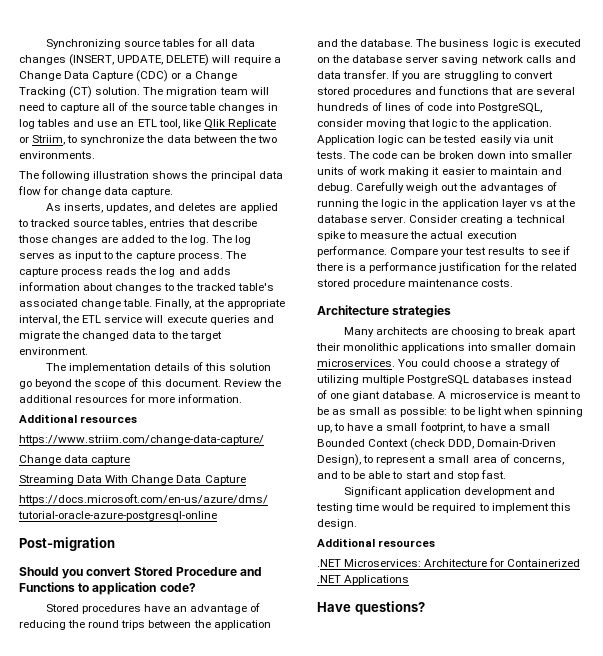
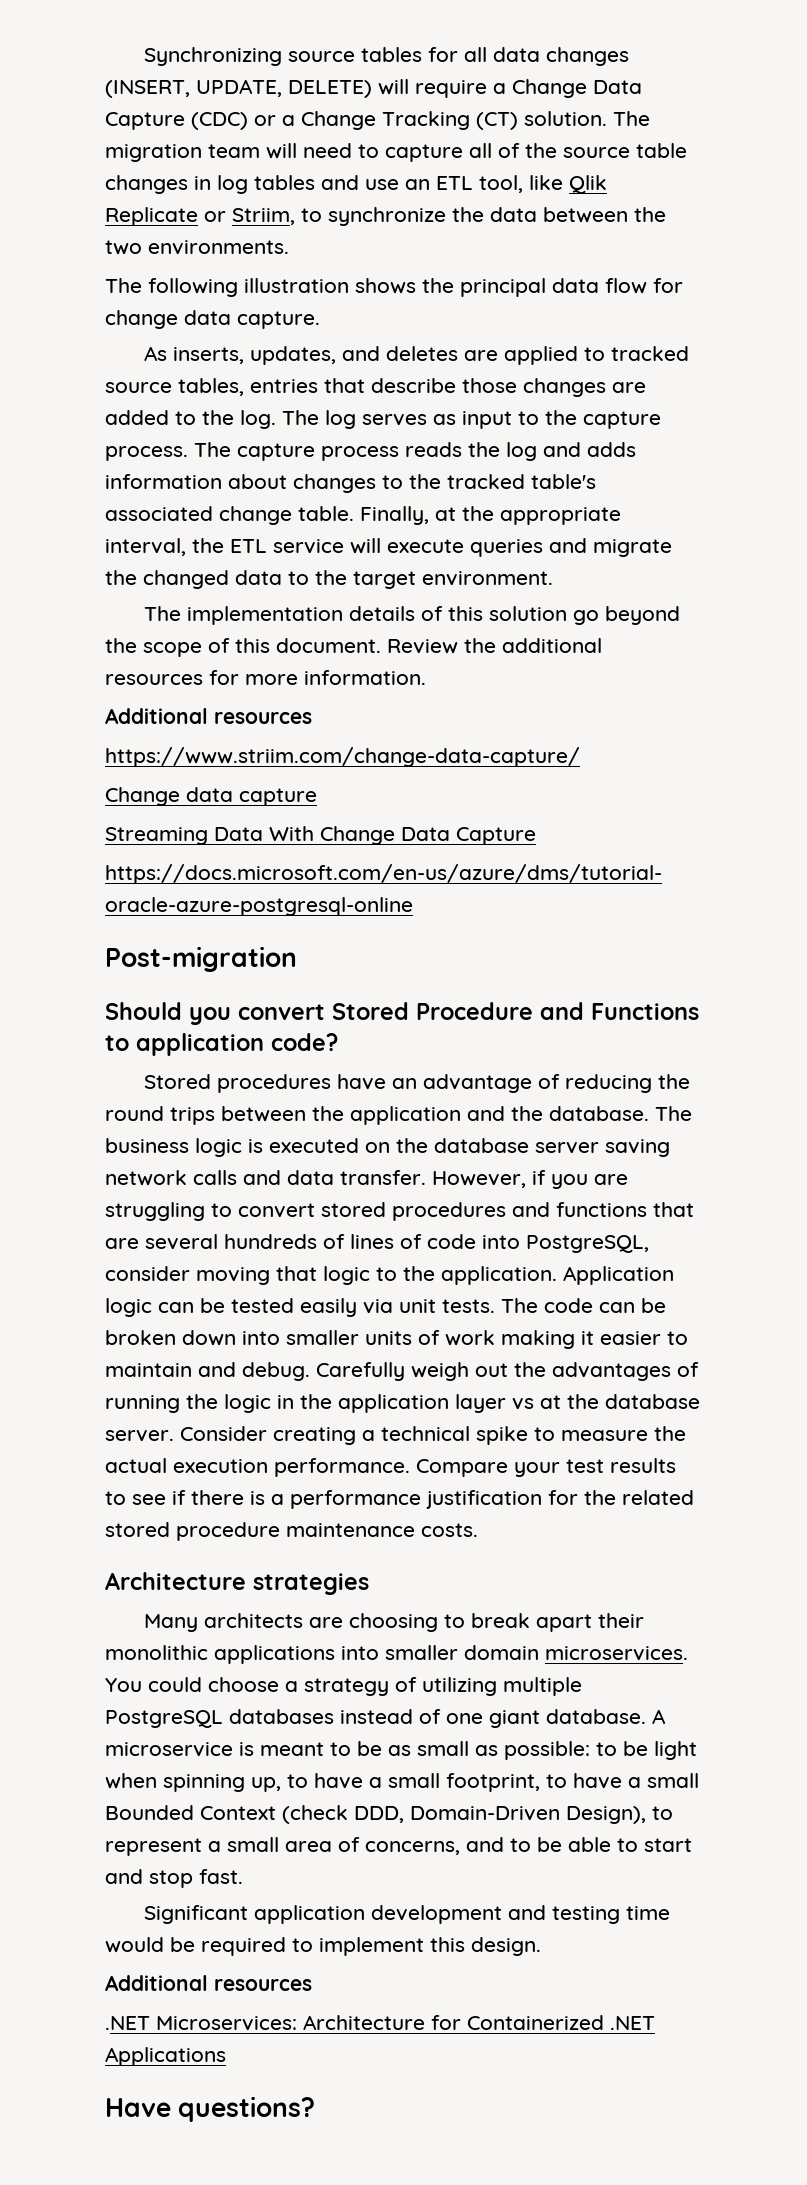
[392,70,400,79] If -> [432,1170,546,1188] However, if

